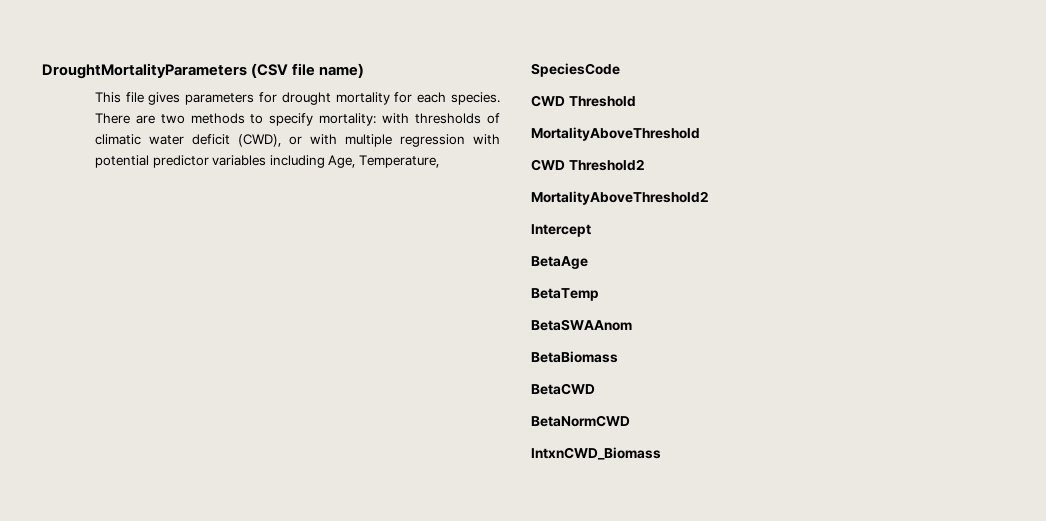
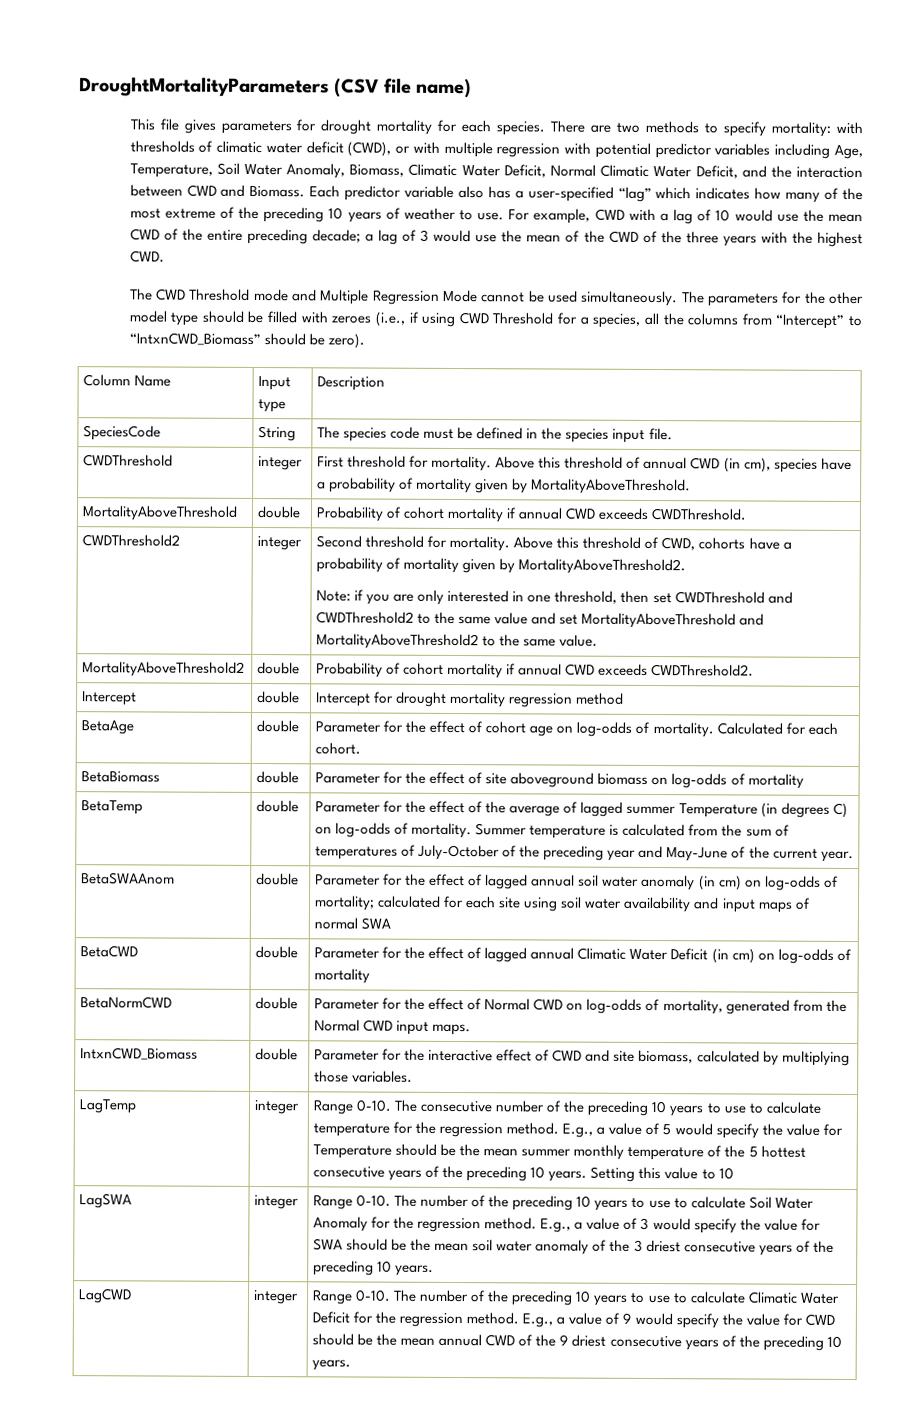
[531,63,620,77] [531,95,636,107] [531,127,700,141] [531,159,645,171] [531,191,709,205] [531,224,591,237] [531,256,588,269] [531,288,599,301] [531,319,632,331] [531,351,618,363] [531,383,595,395] [531,415,630,427] [531,447,661,460] // SpeciesCode // CWD Threshold // MortalityAboveThreshold // CWD Threshold2 // MortalityAboveThreshold2 // Intercept // BetaAge // BetaTemp // BetaSWAAnom // BetaBiomass // BetaCWD // BetaNormCWD // IntxnCWD_Biomass -> [216,162,864,179] [129,184,864,203] [129,206,864,225] [129,228,864,248] [129,250,165,263] [129,288,864,307] [128,310,862,329] [128,332,365,349] [83,374,172,387] [258,376,292,391] [258,399,287,413] [317,376,386,391] [83,425,162,441] [258,426,297,442] [317,426,673,443] [83,454,174,467] [258,456,304,471] [317,455,852,473] [317,477,692,495] [82,505,239,521] [257,506,302,519] [316,506,748,523] [82,534,181,547] [257,536,303,551] [316,535,792,552] [316,557,687,575] [316,589,793,605] [316,611,765,629] [316,633,599,650] [82,661,246,677] [257,662,301,675] [316,662,755,679] [81,691,138,706] [257,691,301,704] [315,691,625,708] [81,720,135,735] [256,720,300,733] [315,720,838,738] [315,742,362,755] [81,771,161,783] [256,770,300,784] [315,771,804,789] [81,800,144,815] [256,799,300,813] [315,800,848,818] [315,822,790,839] [315,844,854,863] [81,872,176,885] [256,872,300,886] [315,873,839,891] [314,895,811,913] [314,917,392,930] [80,945,139,958] [255,945,299,959] [314,946,852,964] [314,968,371,984] [80,996,173,1009] [255,996,299,1010] [314,997,847,1015] [314,1019,472,1036] [80,1047,199,1061] [255,1047,299,1061] [314,1048,850,1067] [314,1070,414,1083] [79,1099,138,1114] [254,1099,301,1115] [313,1099,822,1117] [313,1121,843,1139] [313,1143,806,1161] [313,1165,734,1182] [79,1193,133,1209] [254,1194,300,1210] [313,1194,814,1211] [313,1216,821,1234] [313,1238,834,1256] [313,1260,435,1276] [78,1288,133,1304] [253,1289,300,1305] [312,1289,840,1306] [312,1311,835,1329] [312,1333,842,1351] [312,1359,352,1371] Soil Water Anomaly, Biomass, Climatic Water Deficit, Normal Climatic Water Deficit, and the interaction between CWD and Biomass. Each predictor variable also has a user-specified “lag” which indicates how many of the most extreme of the preceding 10 years of weather to use. For example, CWD with a lag of 10 would use the mean CWD of the entire preceding decade; a lag of 3 would use the mean of the CWD of the three years with the highest CWD. // The CWD Threshold mode and Multiple Regression Mode cannot be used simultaneously. The parameters for the other model type should be filled with zeroes (i.e., if using CWD Threshold for a species, all the columns from “Intercept” to “IntxnCWD_Biomass” should be zero). // Column Name | Input type | Description // SpeciesCode | String | The species code must be defined in the species input file. // CWDThreshold | integer | First threshold for mortality. Above this threshold of annual CWD (in cm), species have a probability of mortality given by MortalityAboveThreshold. // MortalityAboveThreshold | double | Probability of cohort mortality if annual CWD exceeds CWDThreshold. // CWDThreshold2 | integer | Second threshold for mortality. Above this threshold of CWD, cohorts have a probability of mortality given by MortalityAboveThreshold2. // Note: if you are only interested in one threshold, then set CWDThreshold and CWDThreshold2 to the same value and set MortalityAboveThreshold and MortalityAboveThreshold2 to the same value. // MortalityAboveThreshold2 | double | Probability of cohort mortality if annual CWD exceeds CWDThreshold2. // Intercept | double | Intercept for drought mortality regression method // BetaAge | double | Parameter for the effect of cohort age on log-odds of mortality. Calculated for each cohort. // BetaBiomass | double | Parameter for the effect of site aboveground biomass on log-odds of mortality // BetaTemp | double | Parameter for the effect of the average of lagged summer Temperature (in degrees C) on log-odds of mortality. Summer temperature is calculated from the sum of temperatures of July-October of the preceding year and May-June of the current year. // BetaSWAAnom | double | Parameter for the effect of lagged annual soil water anomaly (in cm) on log-odds of mortality; calculated for each site using soil water availability and input maps of normal SWA // BetaCWD | double | Parameter for the effect of lagged annual Climatic Water Deficit (in cm) on log-odds of mortality // BetaNormCWD | double | Parameter for the effect of Normal CWD on log-odds of mortality, generated from the Normal CWD input maps. // IntxnCWD_Biomass | double | Parameter for the interactive effect of CWD and site biomass, calculated by multiplying those variables. // LagTemp | integer | Range 0-10. The consecutive number of the preceding 10 years to use to calculate temperature for the regression method. E.g., a value of 5 would specify the value for Temperature should be the mean summer monthly temperature of the 5 hottest consecutive years of the preceding 10 years. Setting this value to 10 // LagSWA | integer | Range 0-10. The number of the preceding 10 years to use to calculate Soil Water Anomaly for the regression method. E.g., a value of 3 would specify the value for SWA should be the mean soil water anomaly of the 3 driest consecutive years of the preceding 10 years. // LagCWD | integer | Range 0-10. The number of the preceding 10 years to use to calculate Climatic Water Deficit for the regression method. E.g., a value of 9 would specify the value for CWD should be the mean annual CWD of the 9 driest consecutive years of the preceding 10 years.

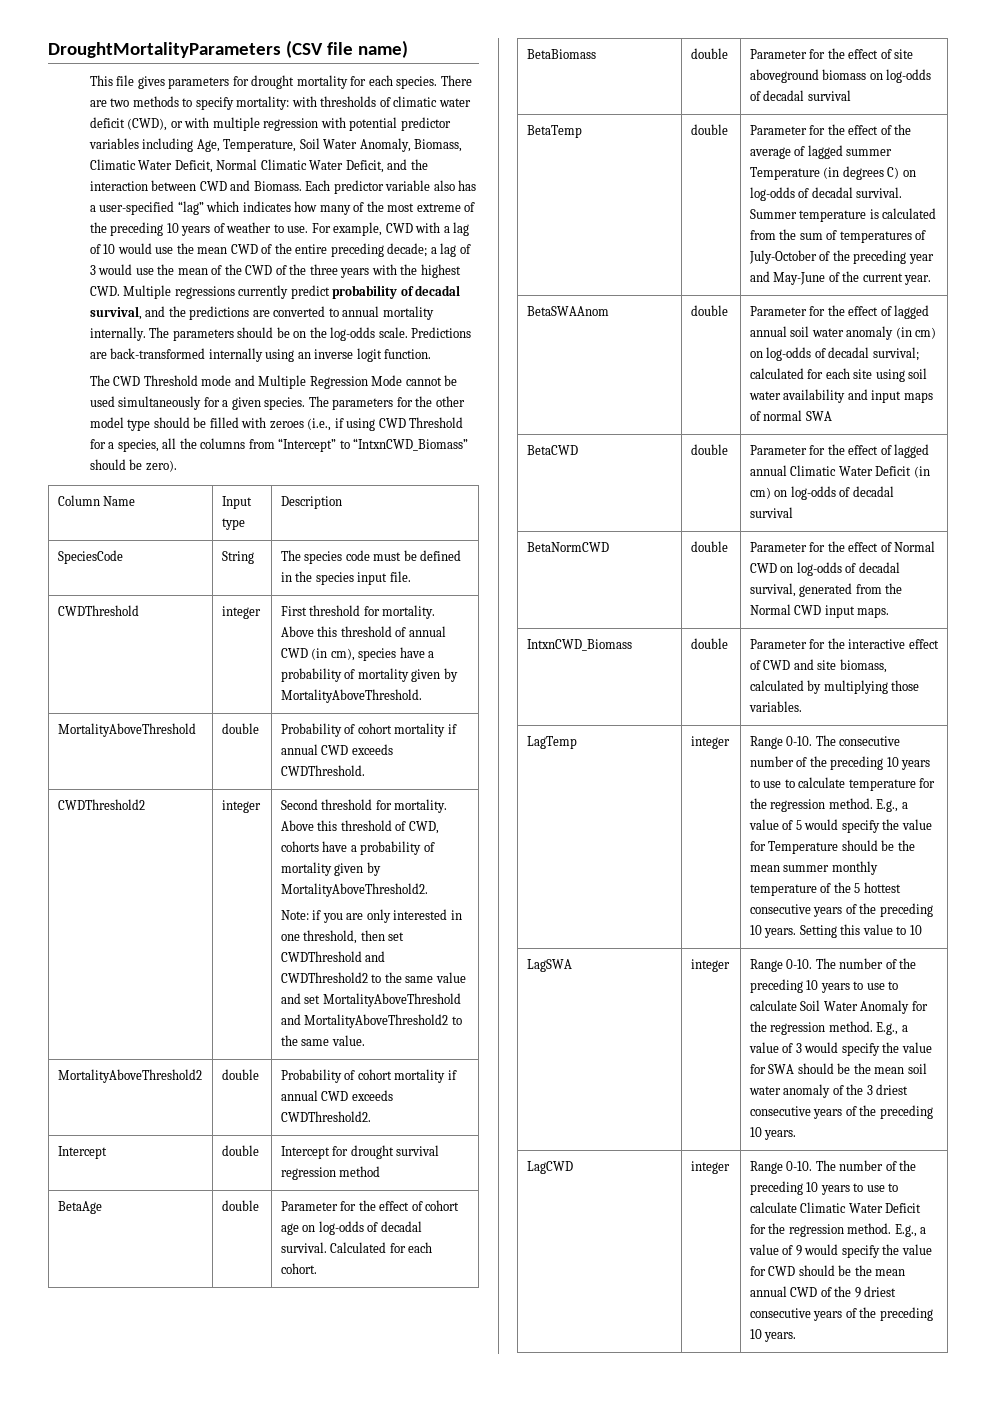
(165, 256) none -> [123,285,461,299] [89,306,434,320] [89,327,472,341] [89,348,432,362] Multiple regressions currently predict probability of decadal survival, and the predictions are converted to annual mortality internally. The parameters should be on the log-odds scale. Predictions are back-transformed internally using an inverse logit function.
[581,290,679,307] simultaneously. -> [118,396,306,410] simultaneously for a given species.
[449,691,507,708] mortality -> [396,1145,440,1156] survival
[652,722,714,738] mortality. -> [380,1221,422,1232] [280,1242,327,1253] decadal survival.
[747,773,804,789] mortality -> [763,90,851,101] decadal survival
[411,822,473,839] mortality. -> [811,187,903,198] decadal survival.
[314,895,376,911] mortality; -> [828,347,919,361] decadal survival;
[314,968,371,984] mortality -> [852,486,894,497] [749,507,793,518] decadal survival
[662,999,723,1015] mortality, -> [858,562,900,573] [749,583,796,597] decadal survival,

